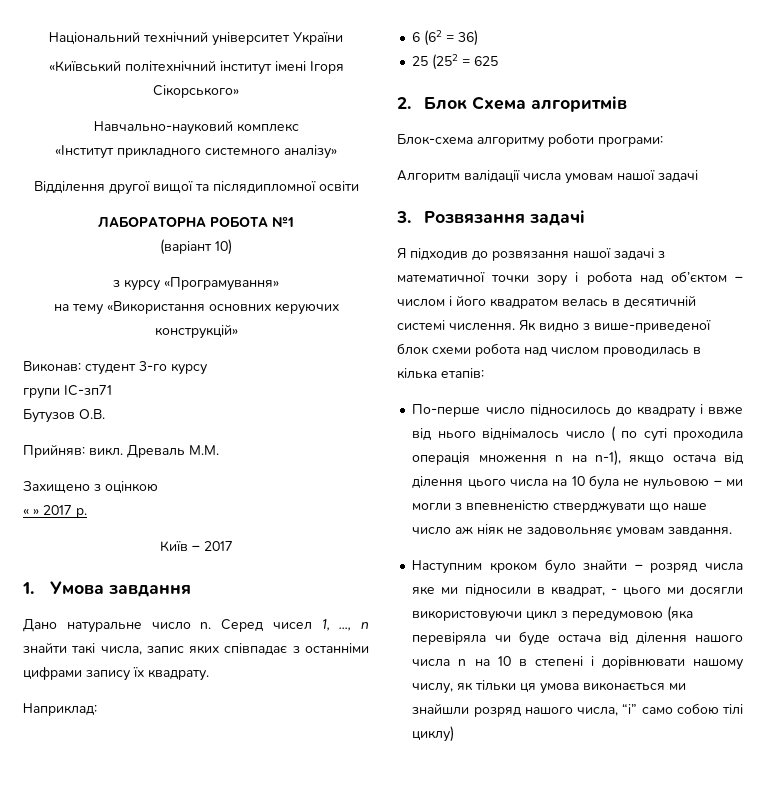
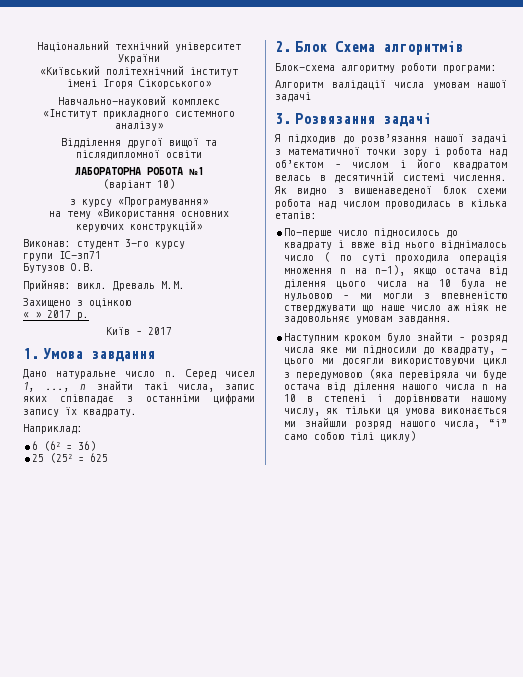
[492,251,569,261] розвязання -> [361,134,428,144] розв’язання
[594,320,711,333] више-приведеної -> [354,186,433,196] вишенаведеної
[536,586,605,597] в квадрат, -> [422,347,495,355] до квадрату,

